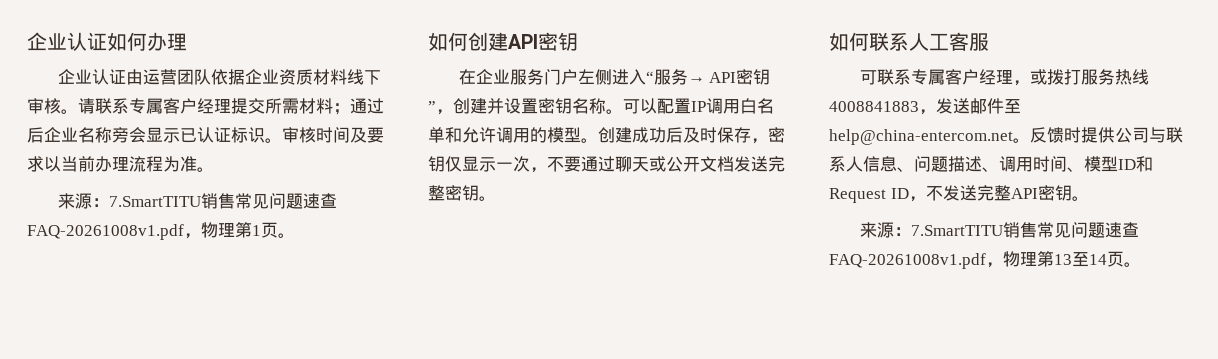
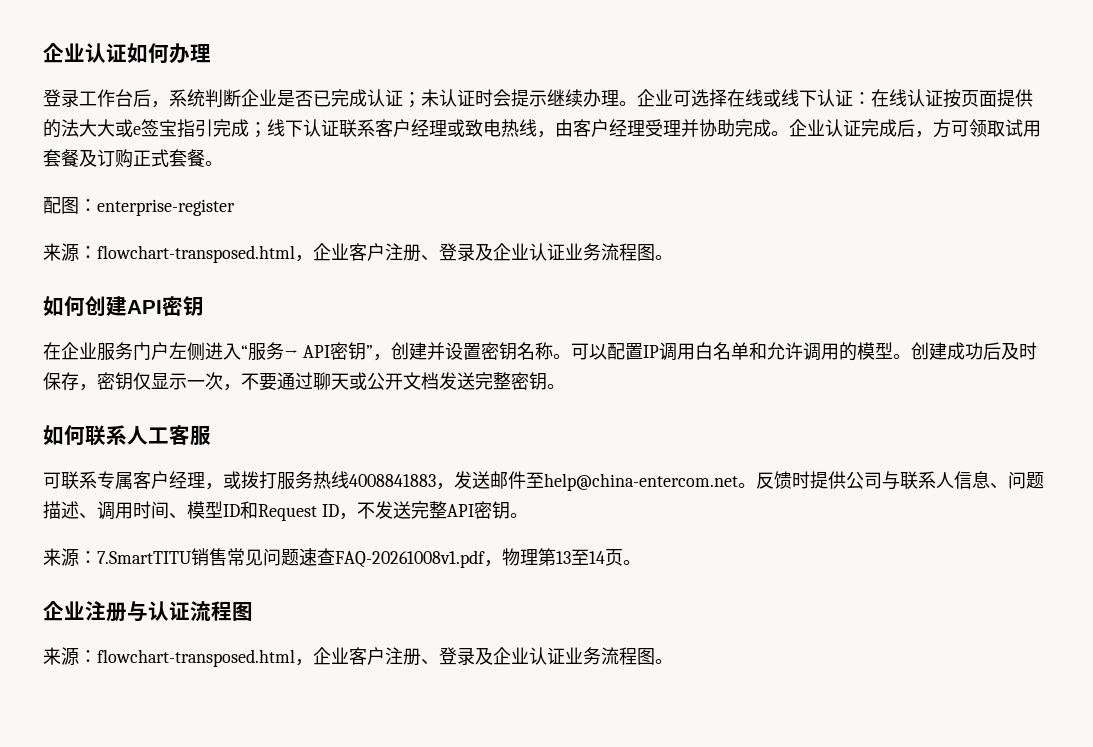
[57,69,381,85] [27,98,384,115] [27,127,384,143] [27,156,214,172] [57,193,337,209] [27,222,278,240] 企业认证由运营团队依据企业资质材料线下审核。请联系专属客户经理提交所需材料；通过后企业名称旁会显示已认证标识。审核时间及要求以当前办理流程为准。 // 来源：7.SmartTITU销售常见问题速查FAQ-20261008v1.pdf，物理第1页 -> [43,89,1033,108] [43,119,1041,138] [43,149,223,168] [43,197,235,216] [43,243,655,263] 登录工作台后，系统判断企业是否已完成认证；未认证时会提示继续办理。企业可选择在线或线下认证：在线认证按页面提供的法大大或e签宝指引完成；线下认证联系客户经理或致电热线，由客户经理受理并协助完成。企业认证完成后，方可领取试用套餐及订购正式套餐。 // 配图：enterprise-register // 来源：flowchart-transposed.html，企业客户注册、登录及企业认证业务流程图
(1141, 264) none -> [43,601,253,622] [43,647,673,667] // 企业注册与认证流程图 // 来源：flowchart-transposed.html，企业客户注册、登录及企业认证业务流程图。

